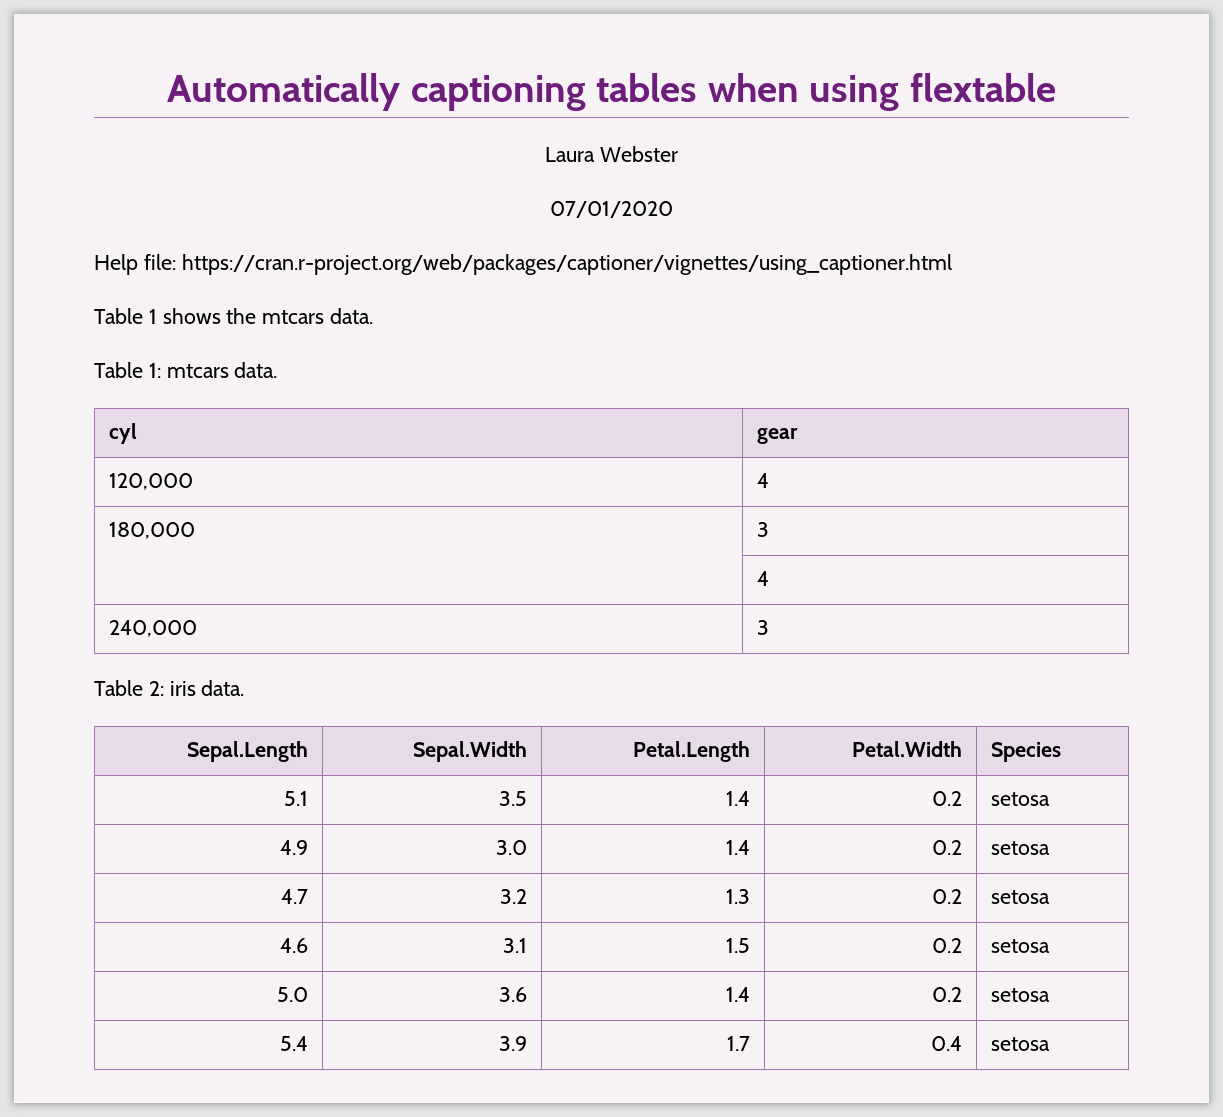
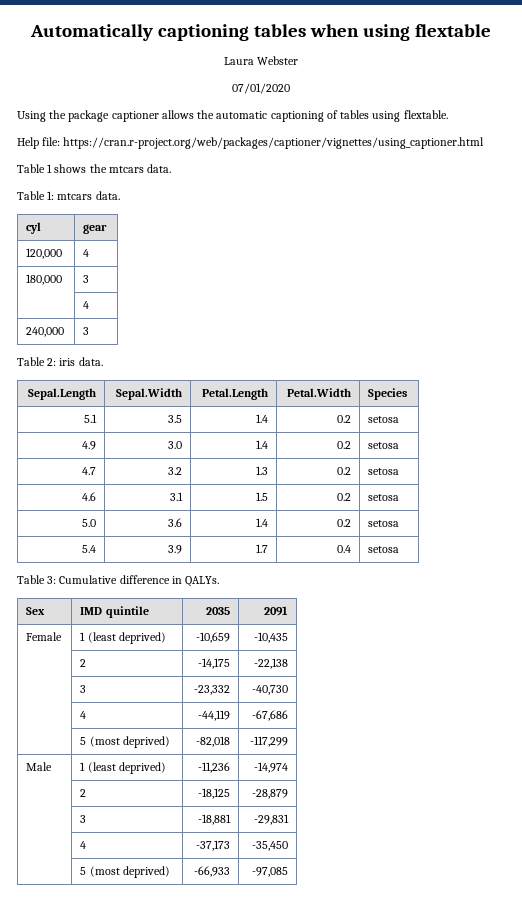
(674, 209) none -> [17,110,448,122] // Using the package captioner allows the automatic captioning of tables using flextable.
(1050, 1044) none -> [17,575,220,587] [26,607,46,615] [80,606,149,618] [205,607,230,615] [263,606,288,616] [26,632,63,641] [80,632,166,644] [195,632,230,643] [253,632,288,643] [80,659,87,667] [197,658,230,669] [253,658,288,669] [80,685,87,693] [193,685,230,695] [251,685,288,695] [80,711,87,719] [197,710,230,721] [251,710,288,721] [80,736,170,748] [195,736,230,747] [249,736,288,747] [26,762,53,771] [80,762,166,774] [197,762,230,773] [253,762,288,773] [80,789,87,797] [197,788,230,799] [251,789,288,799] [80,815,87,823] [197,814,231,825] [253,814,289,825] [80,841,87,849] [195,840,230,851] [251,841,288,851] [80,866,170,878] [193,866,230,877] [251,867,288,877] // Table 3: Cumulative difference in QALYs. // Sex | IMD quintile | 2035 | 2091 // Female | 1 (least deprived) | -10,659 | -10,435 // | 2 | -14,175 | -22,138 // | 3 | -23,332 | -40,730 // | 4 | -44,119 | -67,686 // | 5 (most deprived) | -82,018 | -117,299 // Male | 1 (least deprived) | -11,236 | -14,974 // | 2 | -18,125 | -28,879 // | 3 | -18,881 | -29,831 // | 4 | -37,173 | -35,450 // | 5 (most deprived) | -66,933 | -97,085

